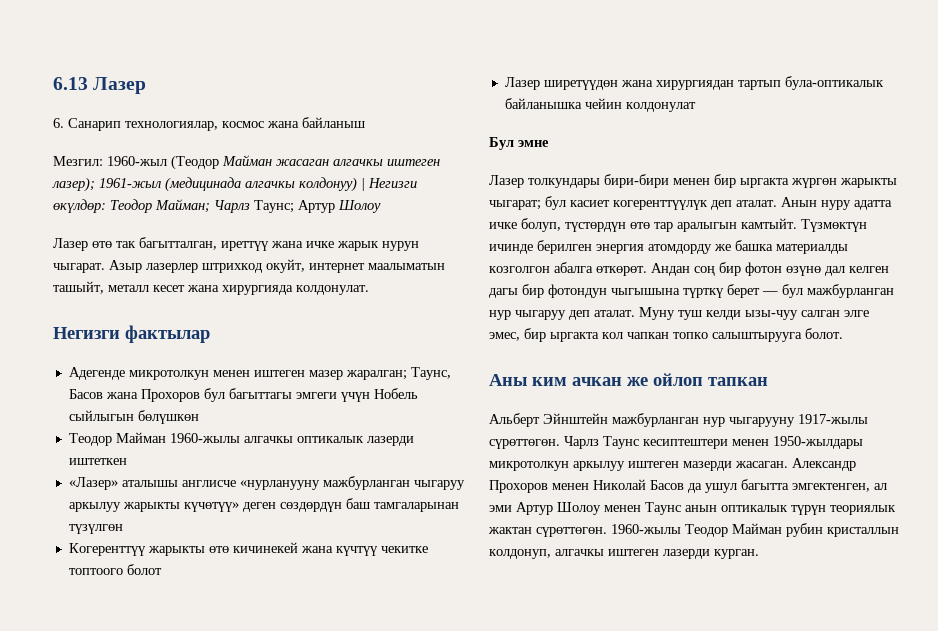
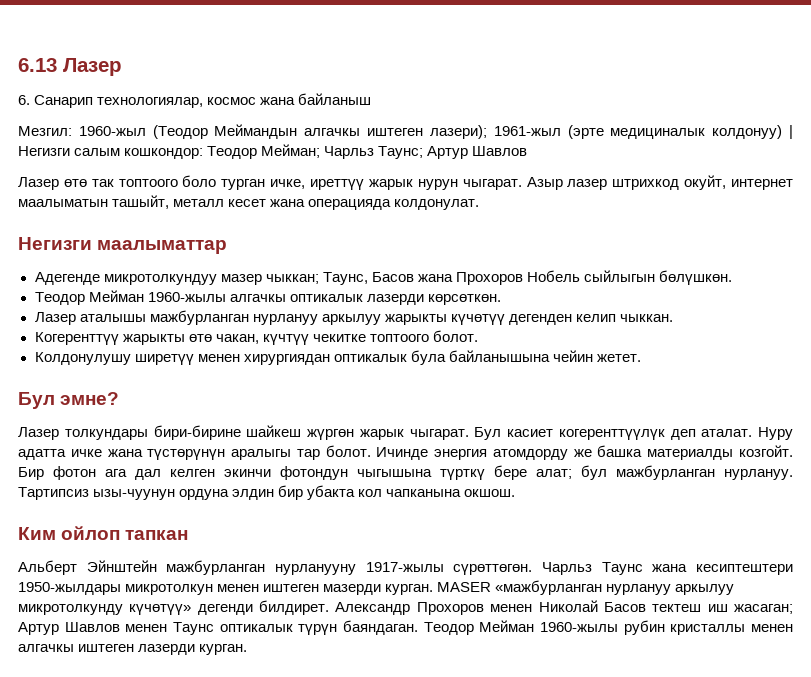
[222,155,440,166] [52,177,417,192] [53,199,250,213] Майман жасаган алгачкы иштеген лазер); 1961-жыл (медицинада алгачкы колдонуу) | Негизги өкүлдөр: Теодор Майман; Чарлз -> [214,124,794,139] [18,144,375,159] Меймандын алгачкы иштеген лазери); 1961-жыл (эрте медициналык колдонуу) | Негизги салым кошкондор: Теодор Мейман; Чарльз
[338,200,381,213] Шолоу -> [472,146,528,156] Шавлов
[139,237,334,251] багытталган, иреттүү жана ичке -> [118,175,365,190] топтоого боло турган ичке, иреттүү
[146,263,198,273] лазерлер -> [567,179,608,190] лазер
[222,285,293,295] хирургияда -> [308,199,392,210] операцияда
[125,325,210,343] фактылар -> [97,240,228,254] маалыматтар
[128,367,451,380] [68,388,370,402] микротолкун менен иштеген мазер жаралган; Таунс, Басов жана Прохоров бул багыттагы эмгеги үчүн -> [103,272,523,285] микротолкундуу мазер чыккан; Таунс, Басов жана Прохоров
[137,410,199,424] [68,432,166,446] бөлүшкөн // Теодор Майман -> [659,270,732,285] [34,290,144,305] бөлүшкөн. // Теодор Мейман
[68,458,127,465] [68,476,465,490] [68,498,459,512] [68,524,123,534] иштеткен // «Лазер» аталышы англисче «нурланууну мажбурланган чыгаруу аркылуу жарыкты күчөтүү» деген сөздөрдүн баш тамгаларынан түзүлгөн -> [427,294,501,305] [34,310,673,325] көрсөткөн. // Лазер аталышы мажбурланган нурлануу аркылуу жарыкты күчөтүү дегенден келип чыккан.
[232,542,333,553] кичинекей жана -> [215,334,259,344] чакан,
[126,564,162,575] [504,76,884,90] [504,98,696,112] [489,137,549,150] болот // Лазер ширетүүдөн жана хирургиядан тартып була-оптикалык байланышка чейин колдонулат // Бул эмне -> [432,330,478,342] [34,350,641,365] [18,392,120,409] болот. // Колдонулушу ширетүү менен хирургиядан оптикалык була байланышына чейин жетет. // Бул эмне?
[604,174,897,188] [489,196,892,210] [489,218,867,232] [489,240,592,254] бири-бири менен бир ыргакта жүргөн жарыкты чыгарат; бул касиет когеренттүүлүк деп аталат. Анын нуру адатта ичке болуп, түстөрдүн өтө тар аралыгын камтыйт. Түзмөктүн ичинде берилген -> [153,425,793,440] [18,445,429,460] бири-бирине шайкеш жүргөн жарык чыгарат. Бул касиет когеренттүүлүк деп аталат. Нуру адатта ичке жана түстөрүнүн аралыгы тар болот. Ичинде
[489,262,889,276] [489,284,894,298] [489,307,869,320] [489,328,843,342] [489,374,648,386] козголгон абалга өткөрөт. Андан соң бир фотон өзүнө дал келген дагы бир фотондун чыгышына түрткү берет — бул мажбурланган нур чыгаруу деп аталат. Муну туш келди ызы-чуу салган элге эмес, бир ыргакта кол чапкан топко салыштырууга болот. // Аны ким ачкан же -> [738,445,793,457] [18,465,793,480] [18,485,516,500] [18,527,56,540] козгойт. Бир фотон ага дал келген экинчи фотондун чыгышына түрткү бере алат; бул мажбурланган нурлануу. Тартипсиз ызы-чуунун ордуна элдин бир убакта кол чапканына окшош. // Ким
[703,414,868,427] [489,436,769,449] нур чыгарууну 1917-жылы сүрөттөгөн. Чарлз Таунс кесиптештери менен -> [275,562,793,575] нурланууну 1917-жылы сүрөттөгөн. Чарльз Таунс жана кесиптештери
[573,461,625,471] аркылуу -> [217,584,260,592] менен
[735,461,788,468] жасаган. -> [385,580,735,595] [18,600,330,615] курган. MASER «мажбурланган нурлануу аркылуу микротолкунду күчөтүү» дегенди билдирет.
[688,479,887,493] [489,502,601,515] да ушул багытта эмгектенген, ал эми Артур Шолоу -> [652,604,794,614] [18,622,120,635] тектеш иш жасаган; Артур Шавлов
[685,505,717,512] анын -> (215, 628) none
[830,505,896,515] [488,523,899,537] [489,549,551,559] теориялык жактан сүрөттөгөн. 1960-жылы Теодор Майман рубин кристаллын колдонуп, -> [343,620,793,635] баяндаган. Теодор Мейман 1960-жылы рубин кристаллы менен

